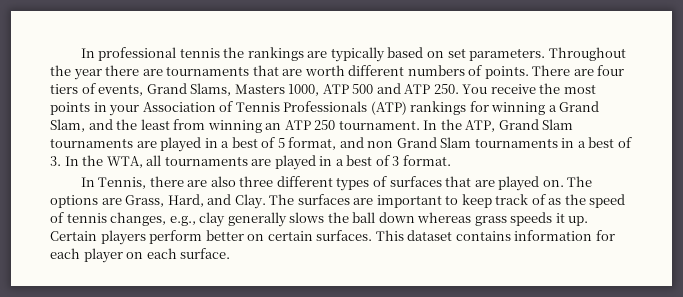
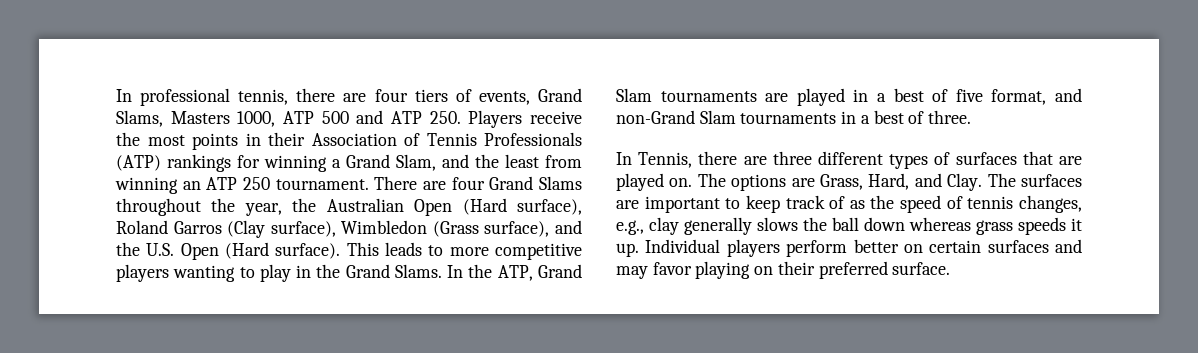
[179,47,626,62] [50,65,571,80] tennis the rankings are typically based on set parameters. Throughout the year there are tournaments that are worth different numbers of points. There -> [238,88,336,105] tennis, there
[462,84,488,94] You -> [468,110,523,128] Players
[109,105,140,116] your -> [268,132,305,146] their
(420, 125) none -> [374,176,582,190] [116,198,582,216] [116,220,582,238] [116,242,582,260] [116,264,442,282] There are four Grand Slams throughout the year, the Australian Open (Hard surface), Roland Garros (Clay surface), Wimbledon (Grass surface), and the U.S. Open (Hard surface). This leads to more competitive players wanting to play in the Grand Slams.
[277,138,285,148] 5 -> [955,89,983,102] five
[367,137,437,148] non Grand -> [616,110,695,124] non-Grand
[50,155,451,170] 3. In the WTA, all tournaments are played in a best of 3 format. -> [928,110,972,124] three.
[210,176,236,187] also -> (767, 160) none
[50,231,97,241] Certain -> [645,239,721,253] Individual
[316,230,615,241] [50,248,177,263] surfaces. This dataset contains information for each player on each -> [987,239,1082,253] [616,261,888,279] surfaces and may favor playing on their preferred

